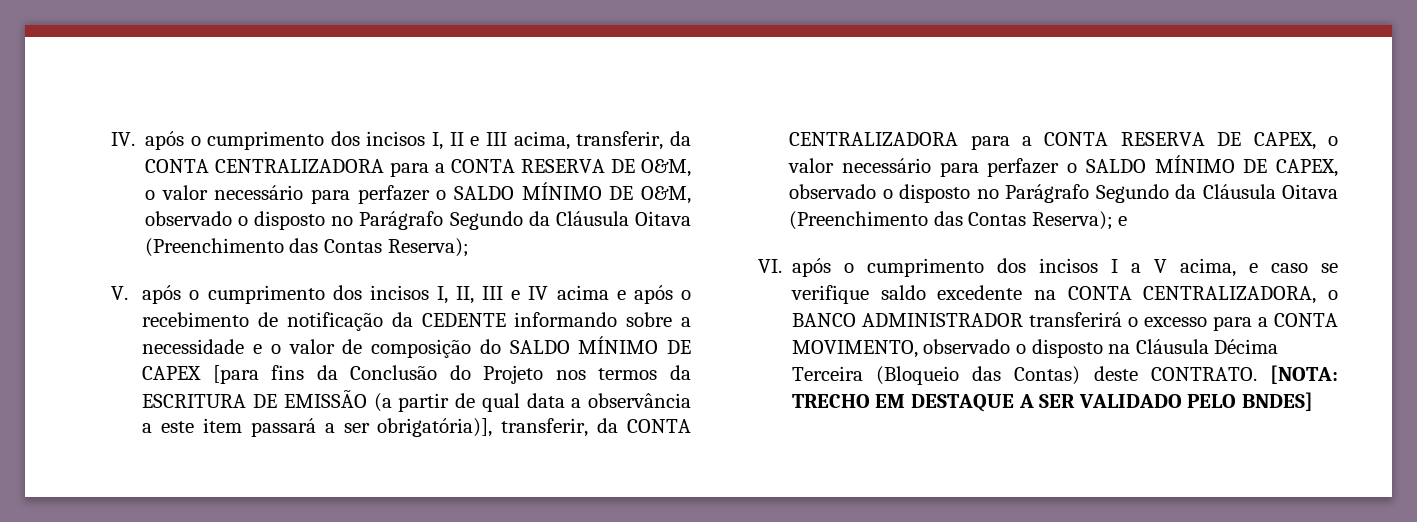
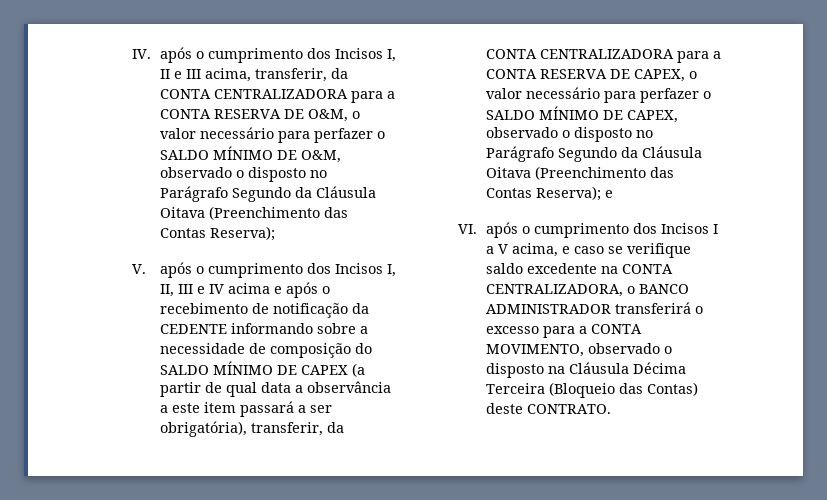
[366,131,426,146] incisos -> [335,48,384,59] Incisos
[369,285,429,300] incisos -> [335,263,384,274] Incisos
[253,339,335,354] e o valor -> (246, 348) none
[212,365,691,384] [142,389,367,408] [para fins da Conclusão do Projeto nos termos da ESCRITURA DE EMISSÃO -> (349, 370) none
[377,418,493,437] obrigatória)], -> [160,421,248,437] obrigatória),
[1038,258,1098,273] incisos -> [661,223,710,234] Incisos
[1270,365,1338,384] [791,392,1313,412] [NOTA: TRECHO EM DESTAQUE A SER VALIDADO PELO BNDES] -> (612, 409) none

